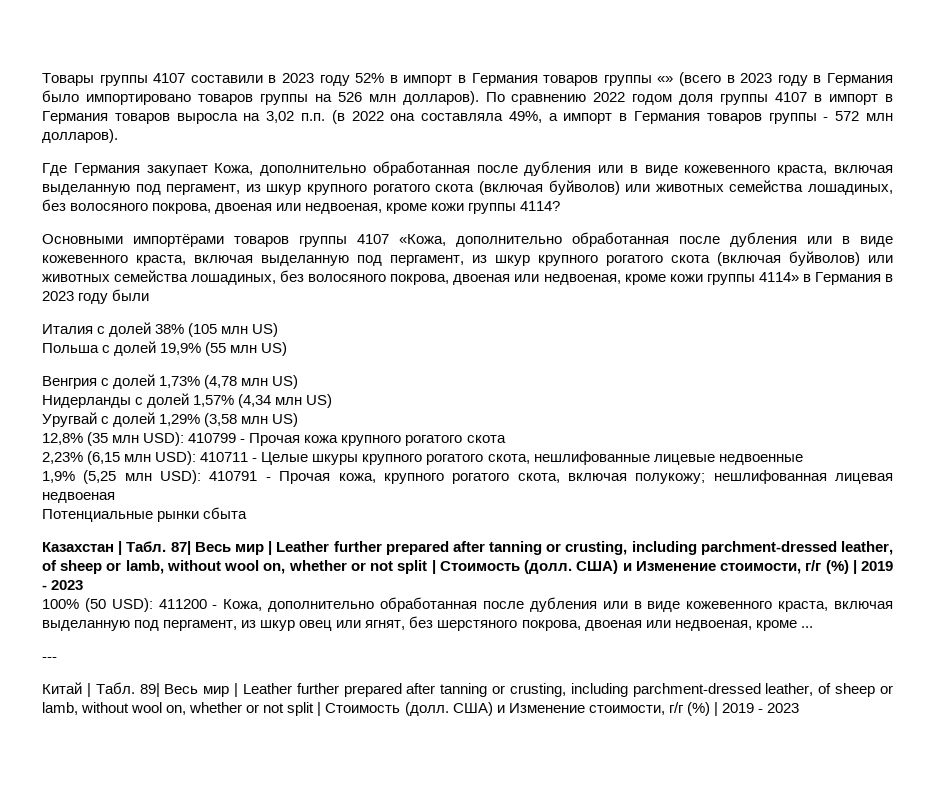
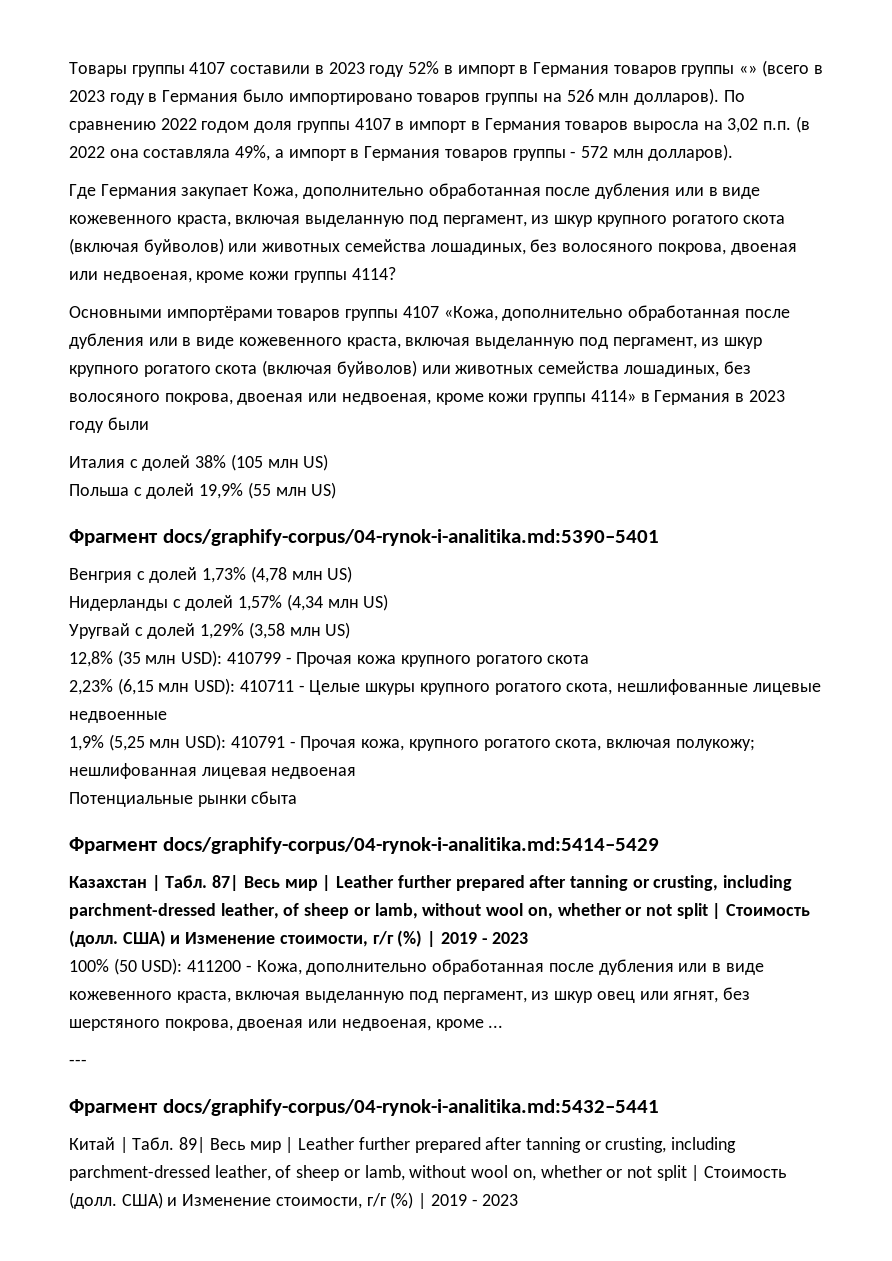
(288, 349) none -> [69,529,659,546] // Фрагмент docs/graphify-corpus/04-rynok-i-analitika.md:5390–5401
(248, 513) none -> [69,837,659,854] // Фрагмент docs/graphify-corpus/04-rynok-i-analitika.md:5414–5429
(57, 659) none -> [69,1099,659,1116] // Фрагмент docs/graphify-corpus/04-rynok-i-analitika.md:5432–5441

